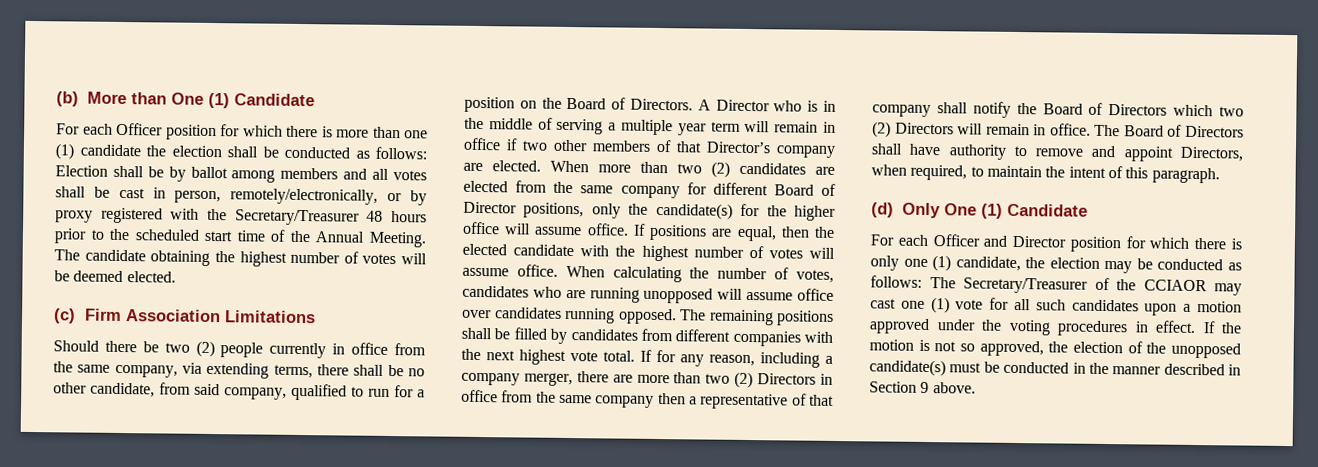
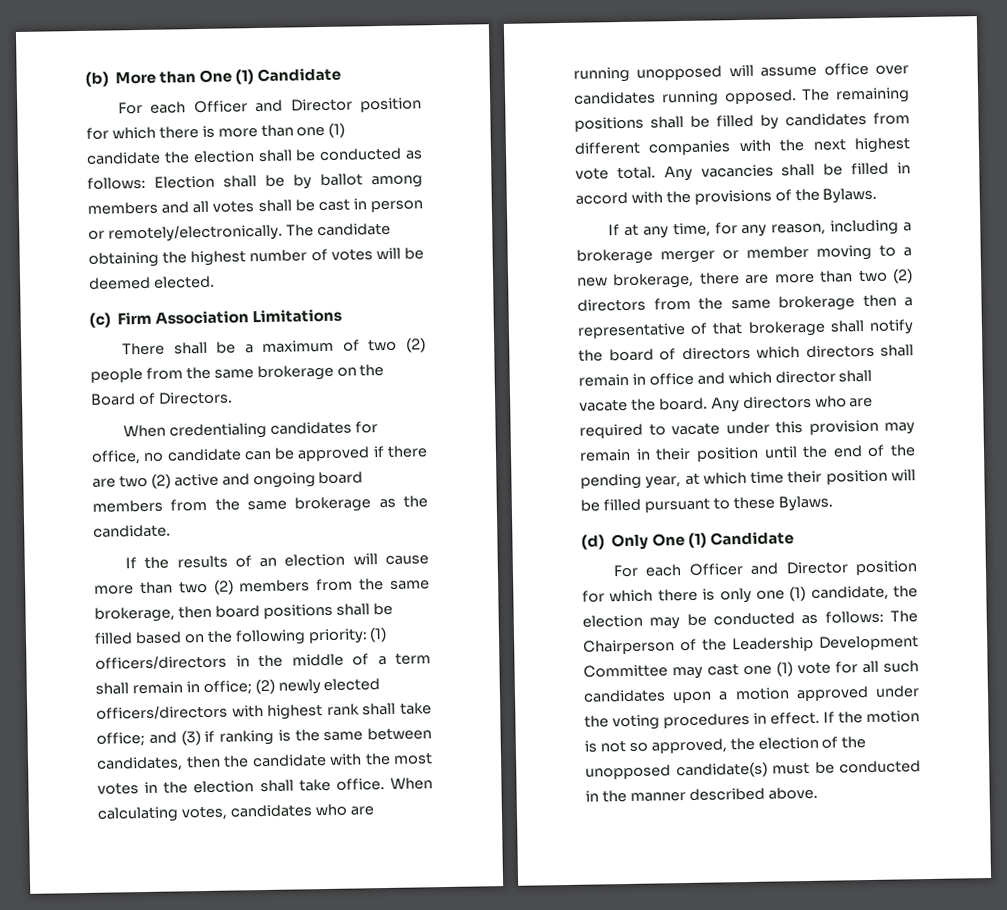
(163, 129) none -> [255,98,353,113] and Director
[174,188,427,206] [55,207,428,226] [54,228,426,248] person, remotely/electronically, or by proxy registered with the Secretary/Treasurer 48 hours prior to the scheduled start time of the Annual Meeting. -> [370,200,423,213] [88,223,283,243] person or remotely/electronically.
[53,340,427,359] [53,361,425,379] [53,382,425,401] [464,96,515,113] Should there be two (2) people currently in office from the same company, via extending terms, there shall be no other candidate, from said company, qualified to run for a position -> [122,337,427,356] [90,364,334,383] There shall be a maximum of two (2) people from the same brokerage
[697,99,836,112] [464,117,836,136] [463,137,835,158] [463,160,835,178] [463,180,836,199] [463,201,836,221] [462,221,777,242] A Director who is in the middle of serving a multiple year term will remain in office if two other members of that Director’s company are elected. When more than two (2) candidates are elected from the same company for different Board of Director positions, only the candidate(s) for the higher office will assume office. If positions are equal, -> [123,421,378,440] [91,445,428,465] [92,471,364,489] [92,495,428,513] [93,524,171,538] [125,553,430,569] [94,577,431,595] [94,602,393,623] [94,626,388,646] [95,652,431,670] [95,678,381,696] [96,702,432,720] [96,727,432,747] [96,756,183,772] // When credentialing candidates for office, no candidate can be approved if there are two (2) active and ongoing board members from the same brokerage as the candidate. // If the results of an election will cause more than two (2) members from the same brokerage, then board positions shall be filled based on the following priority: (1) officers/directors in the middle of a term shall remain in office; (2) newly elected officers/directors with highest rank shall take office; and (3) if ranking is the same between candidates,
[462,243,507,256] elected -> (249, 761) none
[641,245,835,262] [462,264,790,283] highest number of votes will assume office. When calculating the number of -> [393,752,433,765] [97,777,434,795] [97,806,179,823] most votes in the election shall take office. When calculating
[640,349,652,362] If -> [663,162,912,182] [575,187,878,205] [608,222,711,239] Any vacancies shall be filled in accord with the provisions of the Bylaws. // If at any time,
[461,372,573,387] company merger, -> [576,244,912,265] [577,272,695,290] brokerage merger or member moving to a new brokerage,
[757,373,833,385] [461,389,655,408] Directors in office from the same company -> [577,295,855,312] directors from the same brokerage
[872,104,931,118] company -> [747,320,826,337] brokerage
[1042,102,1244,117] [872,121,1244,138] [871,143,1243,162] [871,164,1220,184] Board of Directors which two (2) Directors will remain in office. The Board of Directors shall have authority to remove and appoint Directors, when required, to maintain the intent of this paragraph. -> [608,344,914,362] [578,369,873,387] [579,395,874,413] [579,419,915,439] [579,444,916,462] [580,469,916,490] [580,495,833,513] board of directors which directors shall remain in office and which director shall vacate the board. Any directors who are required to vacate under this provision may remain in their position until the end of the pending year, at which time their position will be filled pursuant to these Bylaws.
[963,277,1207,294] Secretary/Treasurer of the CCIAOR -> [583,635,919,655] [583,664,668,678] Chairperson of the Leadership Development Committee
[1228,364,1241,376] [869,381,930,394] in Section 9 -> (765, 794) none

